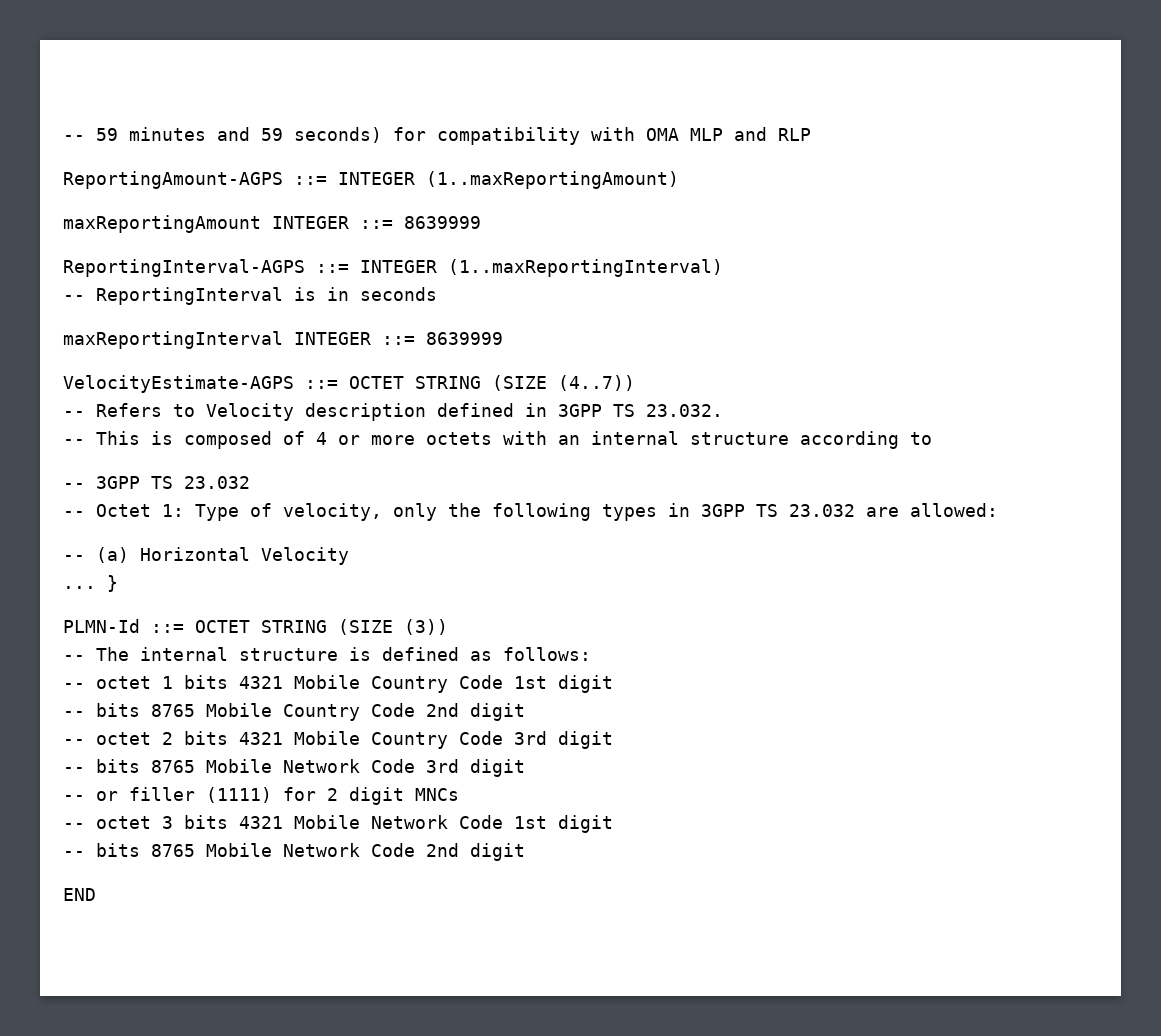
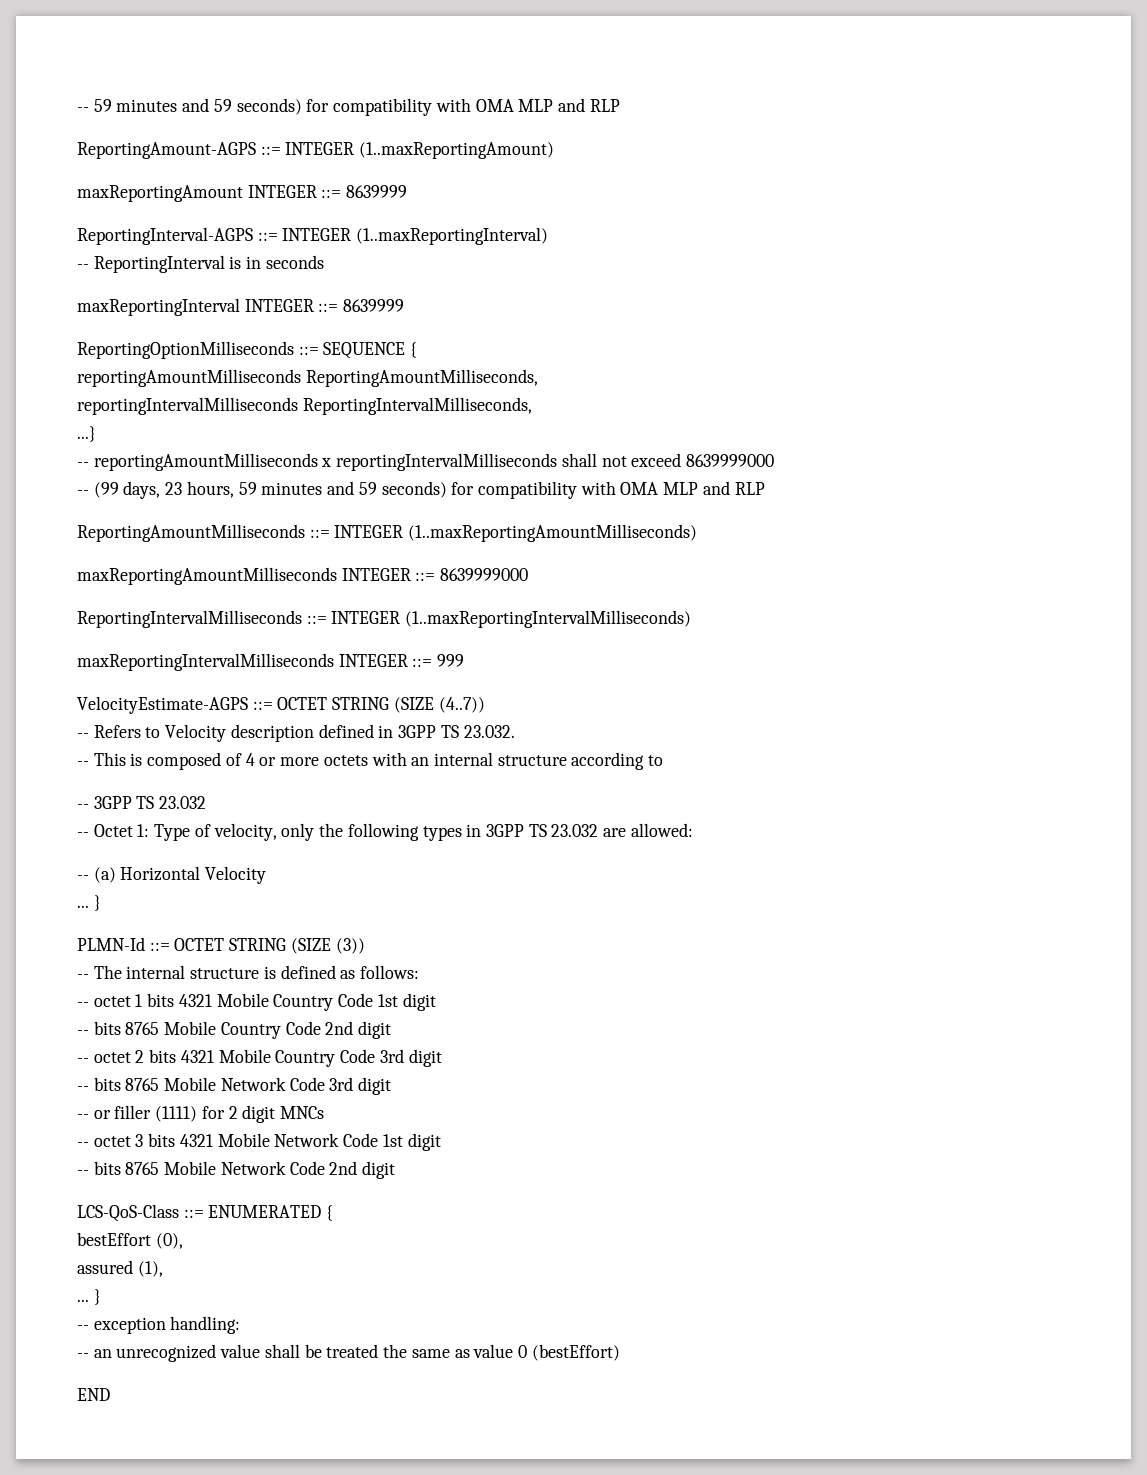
(503, 338) none -> [77,341,418,359] [77,369,538,387] [77,397,532,415] [77,426,96,442] [77,453,775,471] [77,481,765,499] [77,524,698,542] [77,567,529,585] [77,610,692,628] [77,653,465,671] // ReportingOptionMilliseconds ::= SEQUENCE { // reportingAmountMilliseconds ReportingAmountMilliseconds, // reportingIntervalMilliseconds ReportingIntervalMilliseconds, // ...} // -- reportingAmountMilliseconds x reportingIntervalMilliseconds shall not exceed 8639999000 // -- (99 days, 23 hours, 59 minutes and 59 seconds) for compatibility with OMA MLP and RLP // ReportingAmountMilliseconds ::= INTEGER (1..maxReportingAmountMilliseconds) // maxReportingAmountMilliseconds INTEGER ::= 8639999000 // ReportingIntervalMilliseconds ::= INTEGER (1..maxReportingIntervalMilliseconds) // maxReportingIntervalMilliseconds INTEGER ::= 999
(525, 852) none -> [77,1204,334,1222] [77,1232,183,1249] [77,1260,163,1277] [77,1289,101,1305] [77,1316,241,1334] [77,1344,620,1362] // LCS-QoS-Class ::= ENUMERATED { // bestEffort (0), // assured (1), // ... } // -- exception handling: // -- an unrecognized value shall be treated the same as value 0 (bestEffort)

